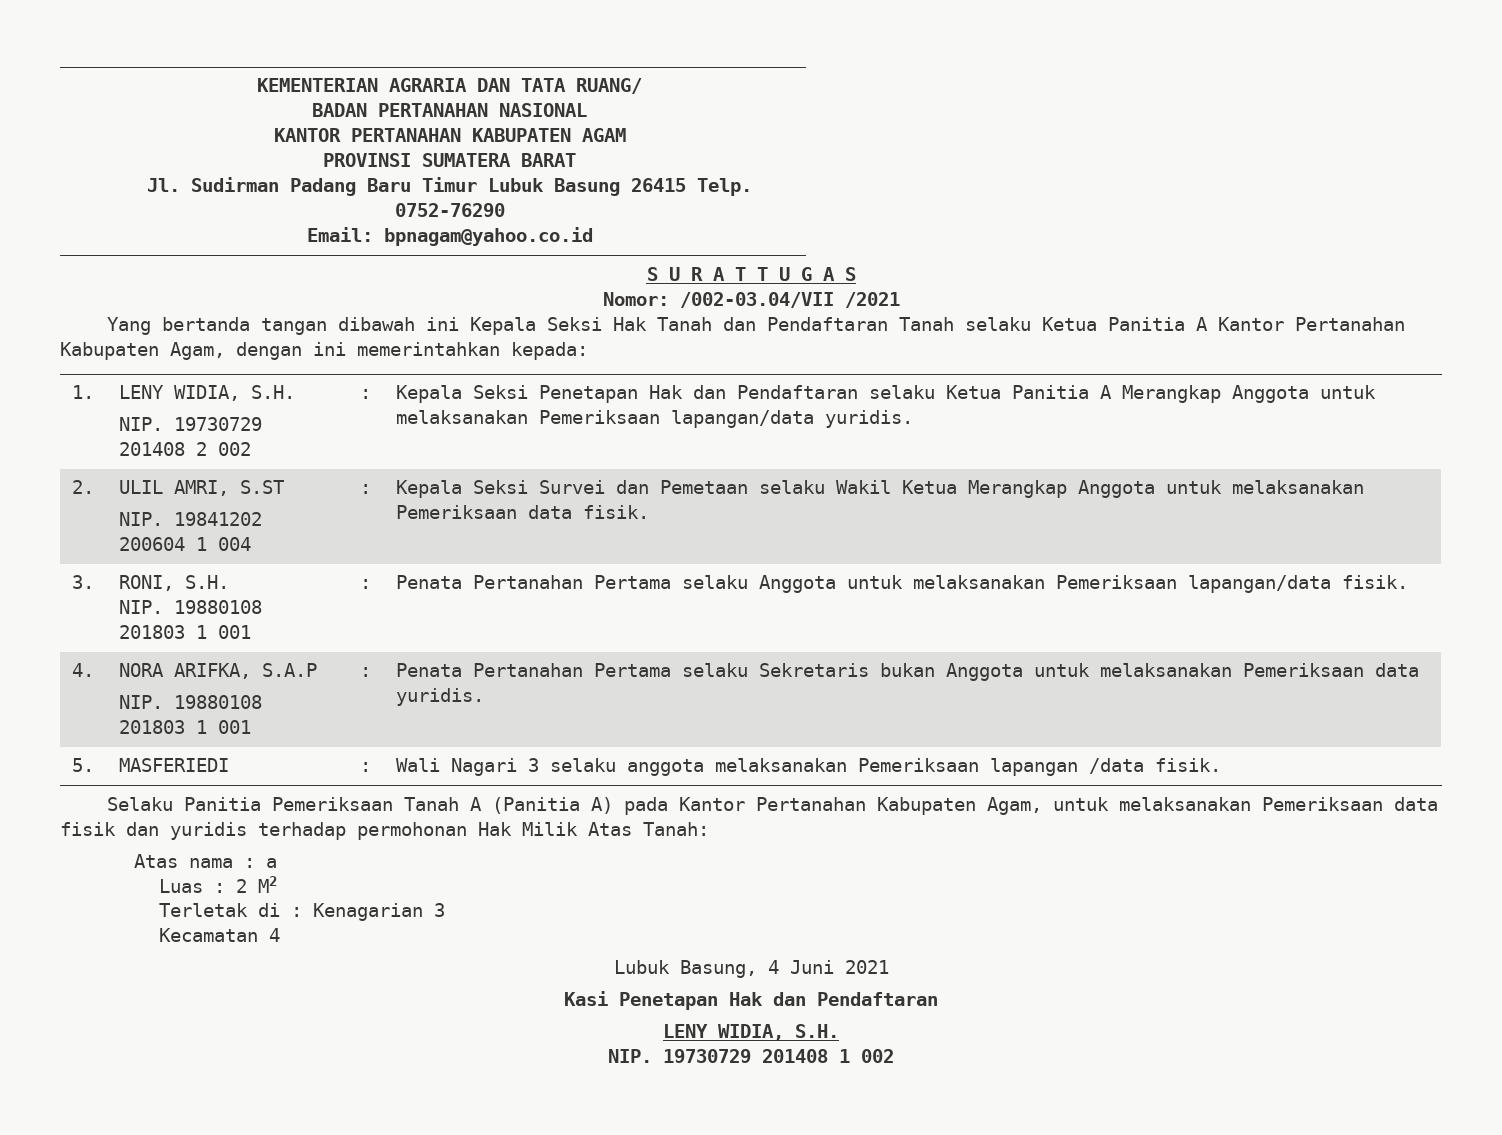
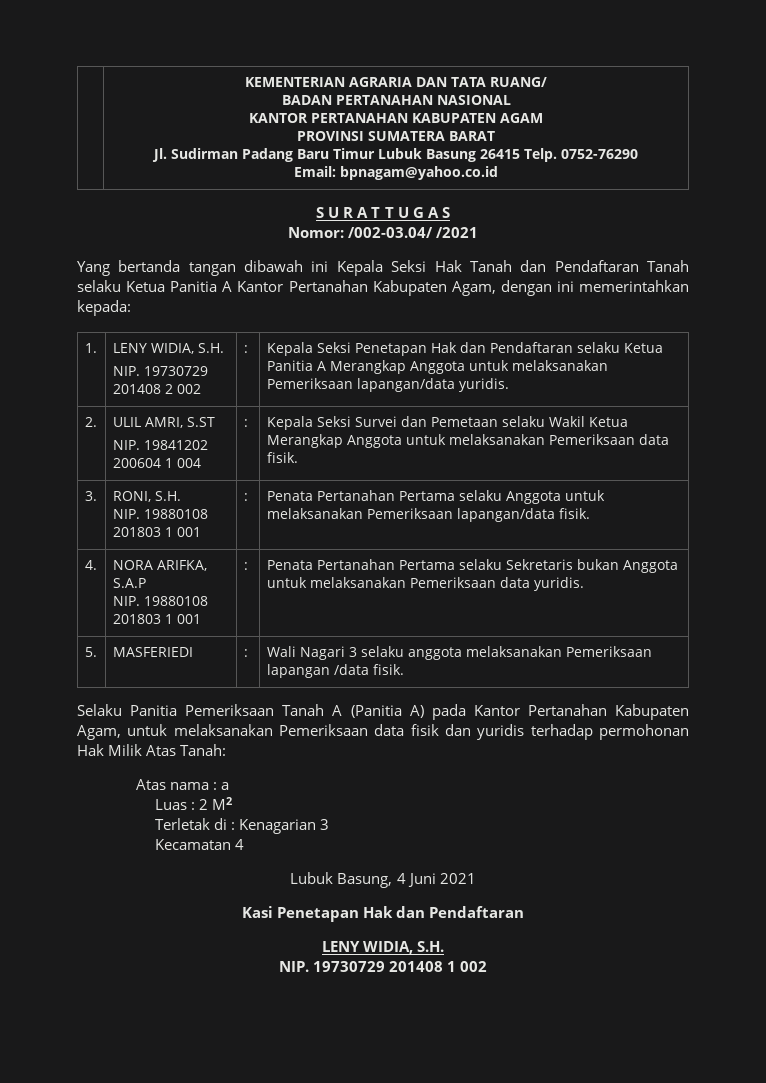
[679,292,834,308] /002-03.04/VII -> [348,227,433,238] /002-03.04/

